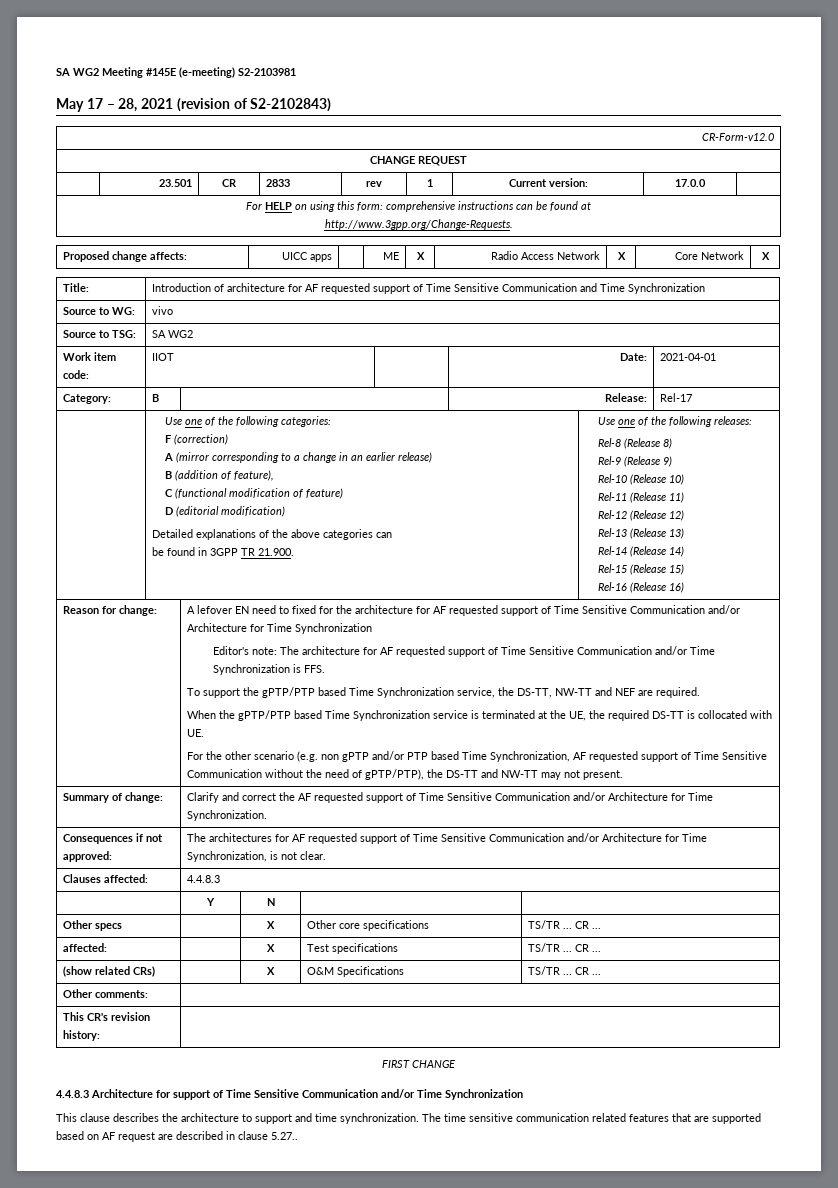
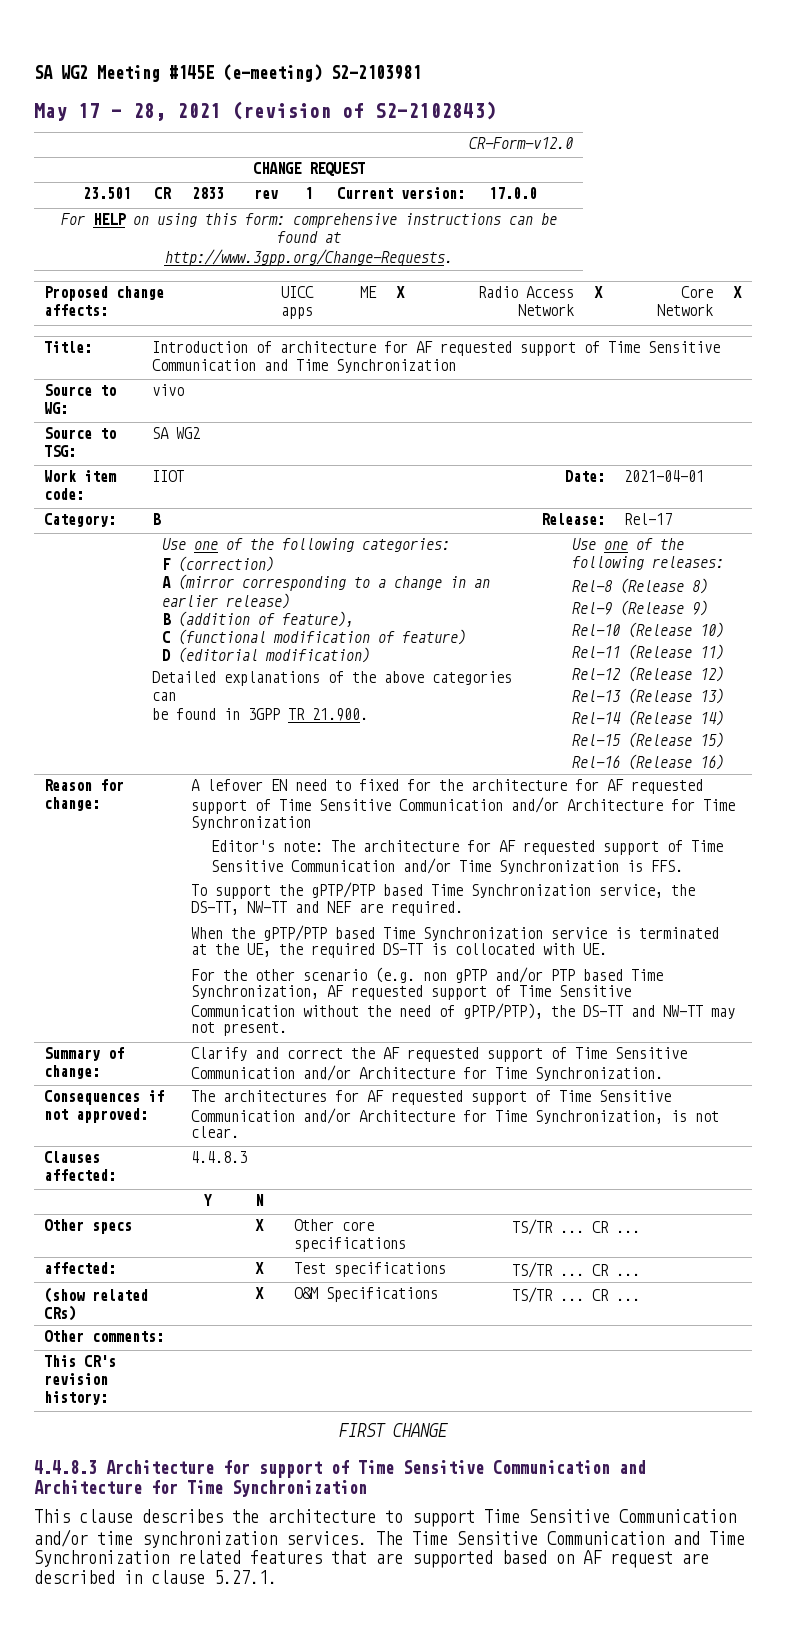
[381,1089,415,1098] and/or -> [619,1460,646,1474] [34,1480,178,1494] and Architecture for
[295,1113,589,1124] and time synchronization. The time sensitive communication -> [484,1509,736,1523] [34,1529,745,1548] [34,1550,169,1567] Time Sensitive Communication and/or time synchronization services. The Time Sensitive Communication and Time Synchronization
[271,1132,298,1140] 5.27.. -> [214,1570,277,1584] 5.27.1.

